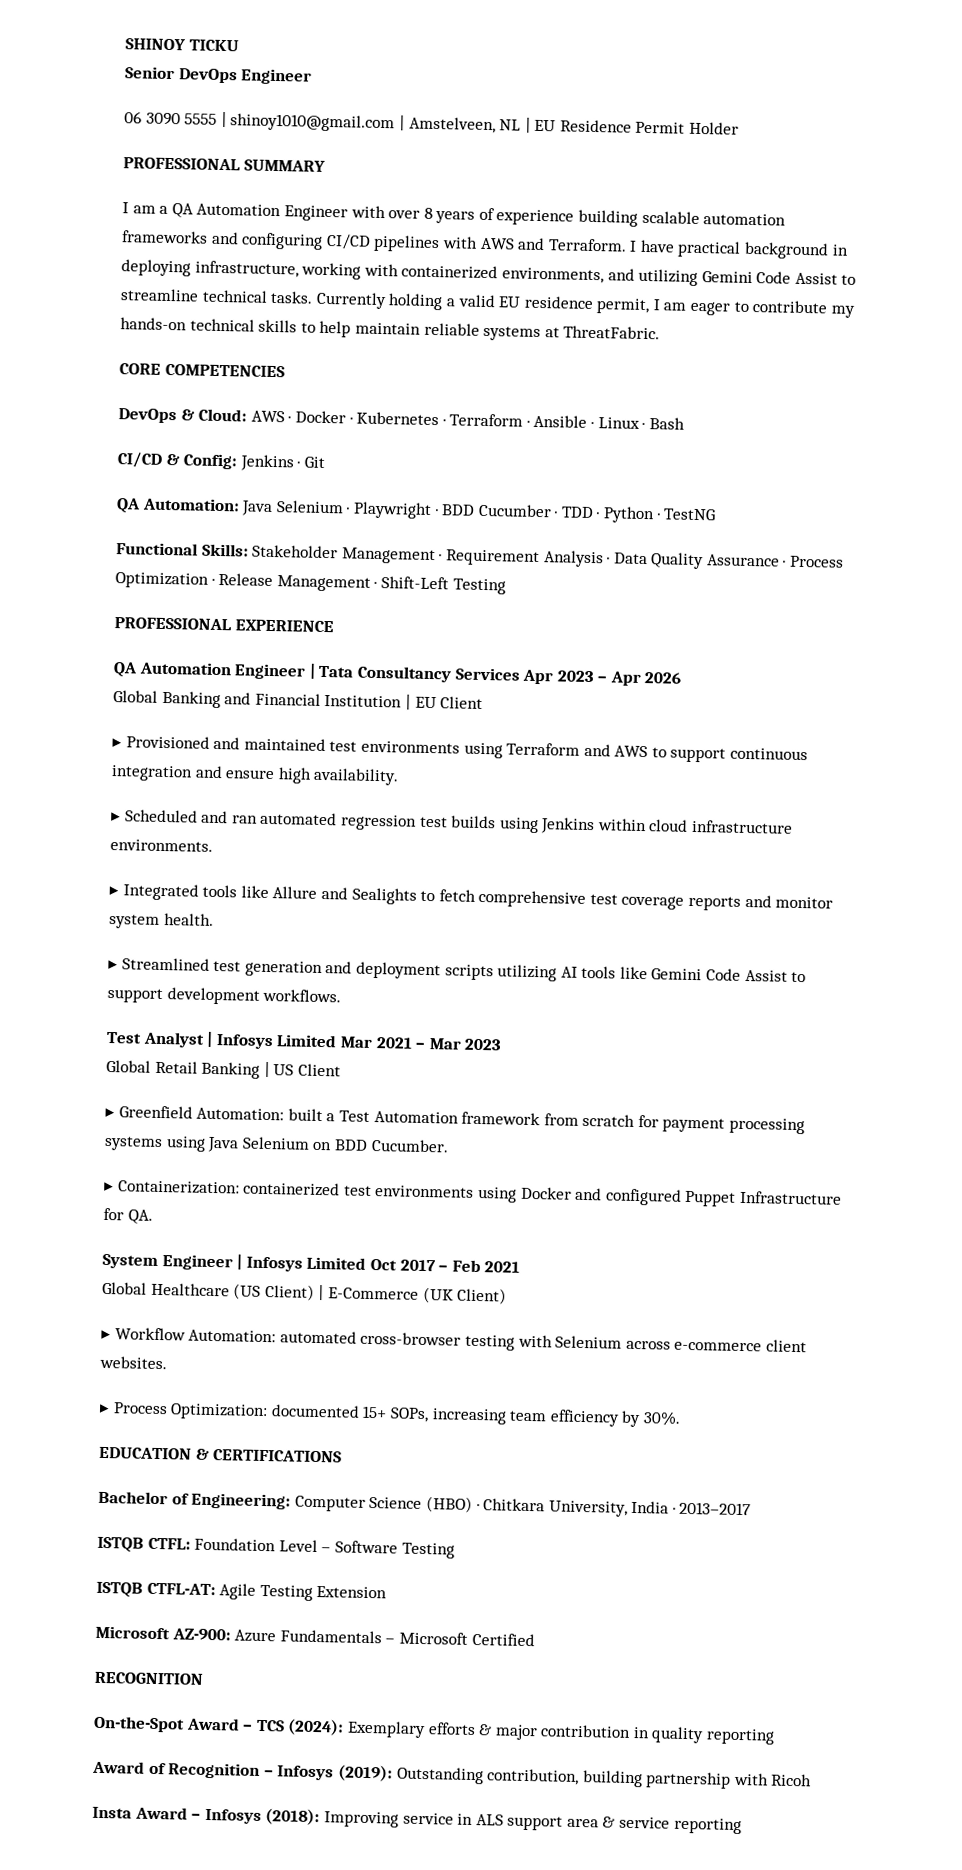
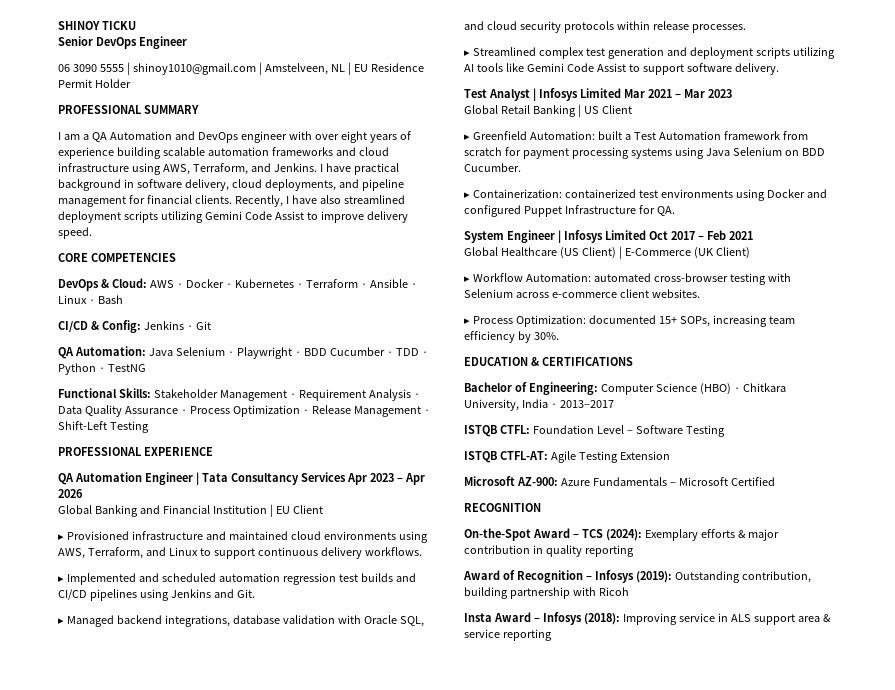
[283,205,348,222] Engineer -> [174,131,287,143] and DevOps engineer
[423,207,433,219] 8 -> [340,131,367,143] eight
[241,232,627,253] configuring CI/CD pipelines with AWS and Terraform. -> [358,147,389,156] [58,163,317,175] cloud infrastructure using AWS, Terraform, and Jenkins.
[121,259,635,284] deploying infrastructure, working with containerized environments, and -> [136,179,404,191] [58,195,405,207] [58,211,158,223] software delivery, cloud deployments, and pipeline management for financial clients. Recently, I have also streamlined deployment scripts
[120,288,855,318] [120,317,661,342] streamline technical tasks. Currently holding a valid EU residence permit, I am eager to contribute my hands-on technical skills to help maintain reliable systems at ThreatFabric. -> [320,211,408,223] [58,227,92,239] improve delivery speed.
(210, 742) none -> [131,531,203,540] infrastructure
[329,740,809,763] [111,765,400,786] [111,809,794,835] [110,839,213,852] [109,883,834,911] [109,913,214,929] test environments using Terraform and AWS to support continuous integration and ensure high availability. // ▸ Scheduled and ran automated regression test builds using Jenkins within cloud infrastructure environments. // ▸ Integrated tools like Allure and Sealights to fetch comprehensive test coverage reports and monitor system health. -> [290,531,428,543] [58,547,422,559] [58,573,416,585] [58,589,255,601] [58,615,424,627] [464,21,746,33] cloud environments using AWS, Terraform, and Linux to support continuous delivery workflows. // ▸ Implemented and scheduled automation regression test builds and CI/CD pipelines using Jenkins and Git. // ▸ Managed backend integrations, database validation with Oracle SQL, and cloud security protocols within release processes.
(210, 964) none -> [538,47,584,59] complex
[166,987,342,1005] development workflows. -> [686,63,779,75] software delivery.

